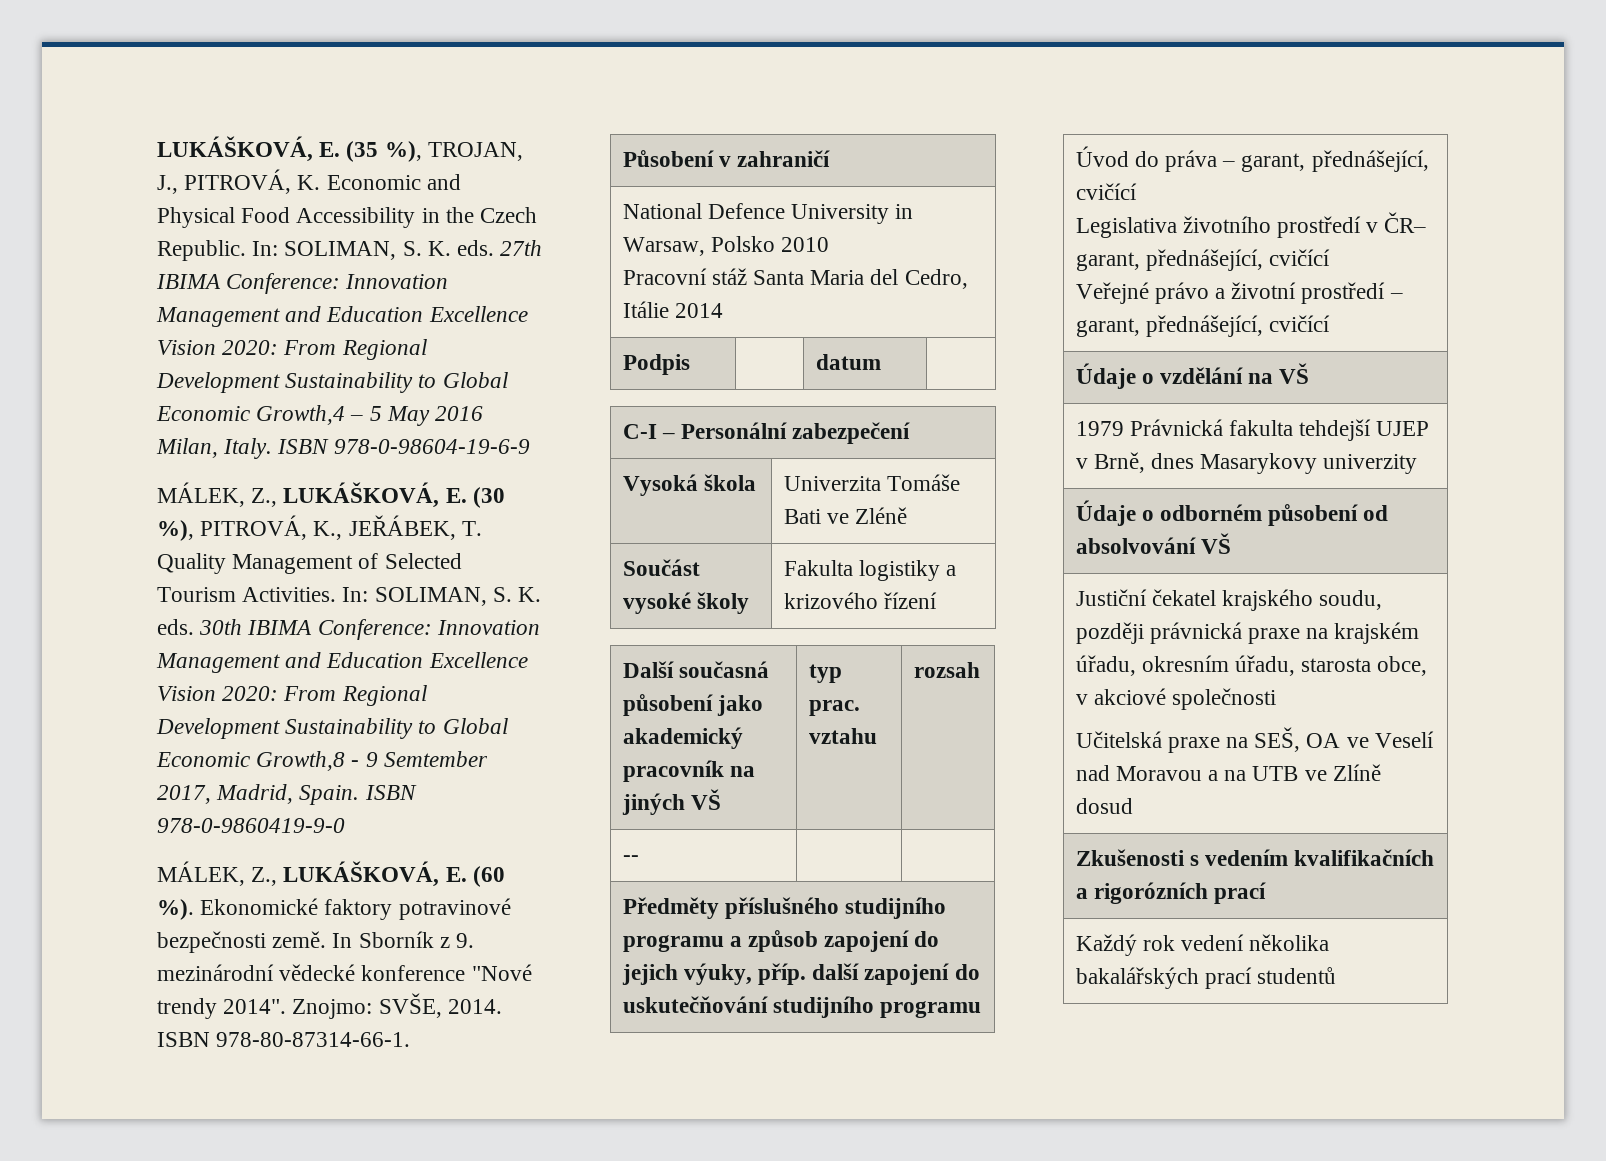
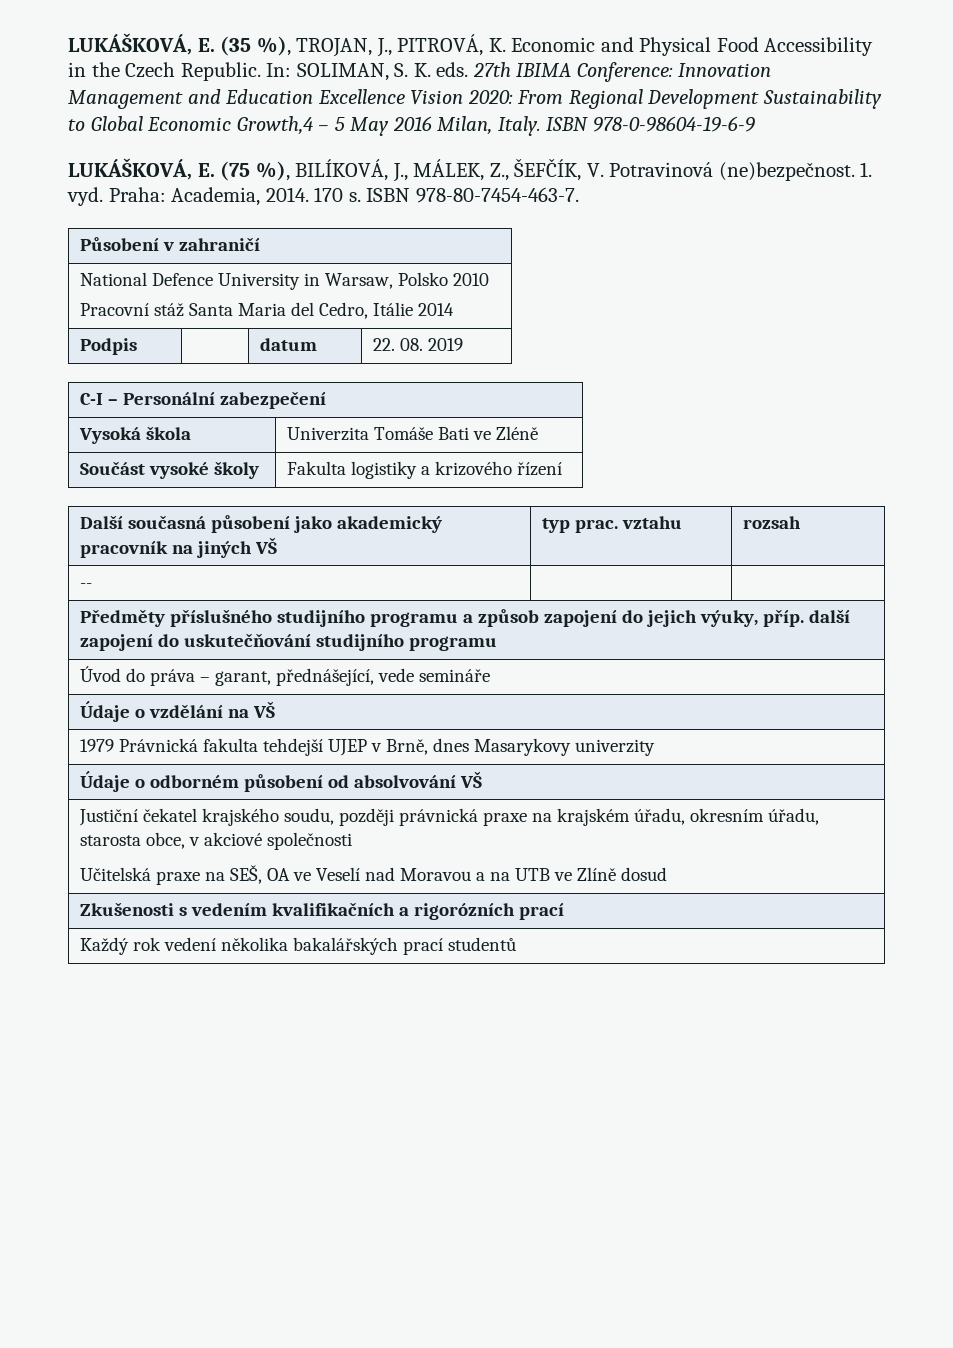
[157,482,505,508] [157,515,482,541] [157,553,462,574] [157,587,542,606] [157,619,540,640] [156,652,528,673] [157,685,427,706] [156,718,508,739] [156,751,488,771] [157,784,417,805] [157,818,345,833] [157,861,505,887] [157,898,511,920] [157,931,475,953] [157,964,532,981] [157,993,502,1019] [157,1032,411,1047] MÁLEK, Z., LUKÁŠKOVÁ, E. (30 %), PITROVÁ, K., JEŘÁBEK, T. Quality Management of Selected Tourism Activities. In: SOLIMAN, S. K. eds. 30th IBIMA Conference: Innovation Management and Education Excellence Vision 2020: From Regional Development Sustainability to Global Economic Growth,8 - 9 Semtember 2017, Madrid, Spain. ISBN 978-0-9860419-9-0 // MÁLEK, Z., LUKÁŠKOVÁ, E. (60 %). Ekonomické faktory potravinové bezpečnosti země. In Sborník z 9. mezinárodní vědecké konference "Nové trendy 2014". Znojmo: SVŠE, 2014. ISBN 978-80-87314-66-1. -> [68,158,873,182] [67,187,579,206] LUKÁŠKOVÁ, E. (75 %), BILÍKOVÁ, J., MÁLEK, Z., ŠEFČÍK, V. Potravinová (ne)bezpečnost. 1. vyd. Praha: Academia, 2014. 170 s. ISBN 978-80-7454-463-7.
(881, 362) none -> [373,338,464,351] 22. 08. 2019
[1075,183,1137,200] [1075,212,1427,238] [1075,249,1330,271] [1075,282,1403,304] [1075,315,1330,337] cvičící // Legislativa životního prostředí v ČR– garant, přednášející, cvičící // Veřejné právo a životní prostředí – garant, přednášející, cvičící -> [378,668,491,682] vede semináře

